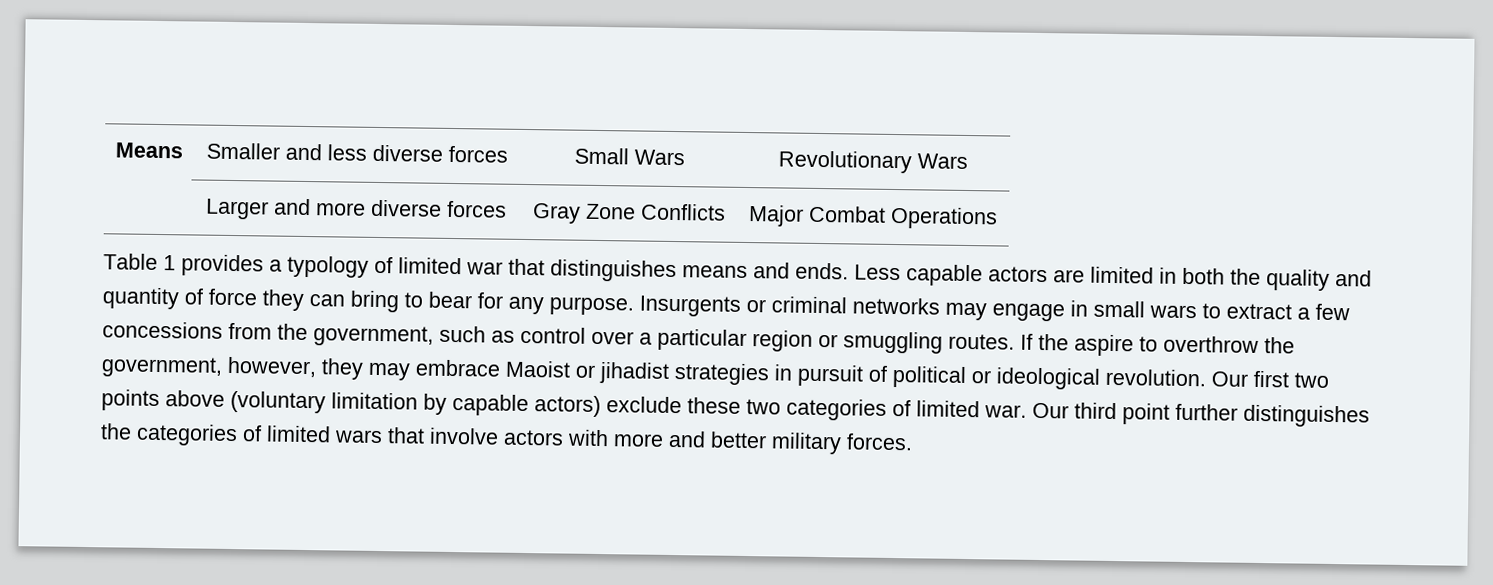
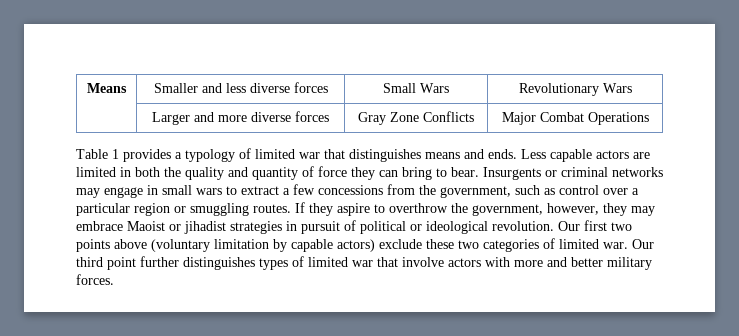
[428,291,634,316] bear for any purpose. -> [451,167,479,177] bear.
[1038,333,1069,351] the -> [309,203,333,216] they
[100,423,383,447] the categories of limited wars -> [259,256,373,270] types of limited war

